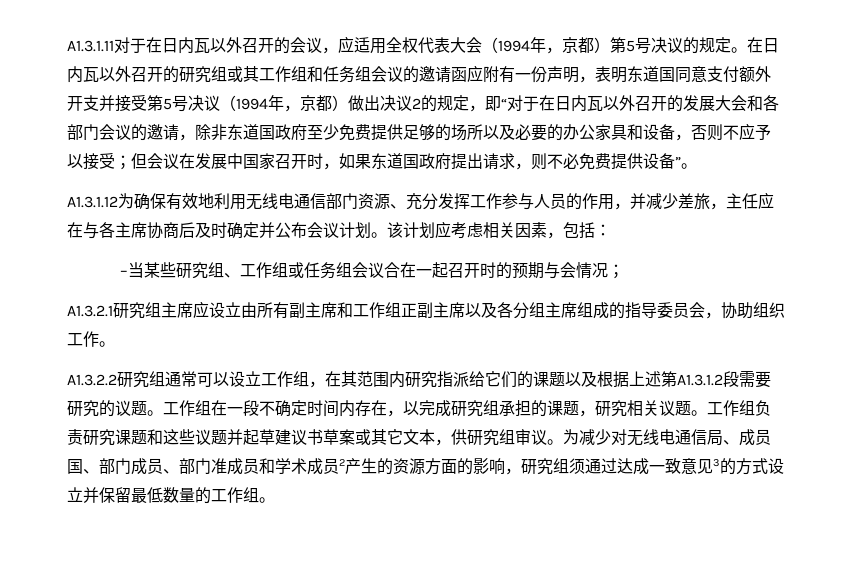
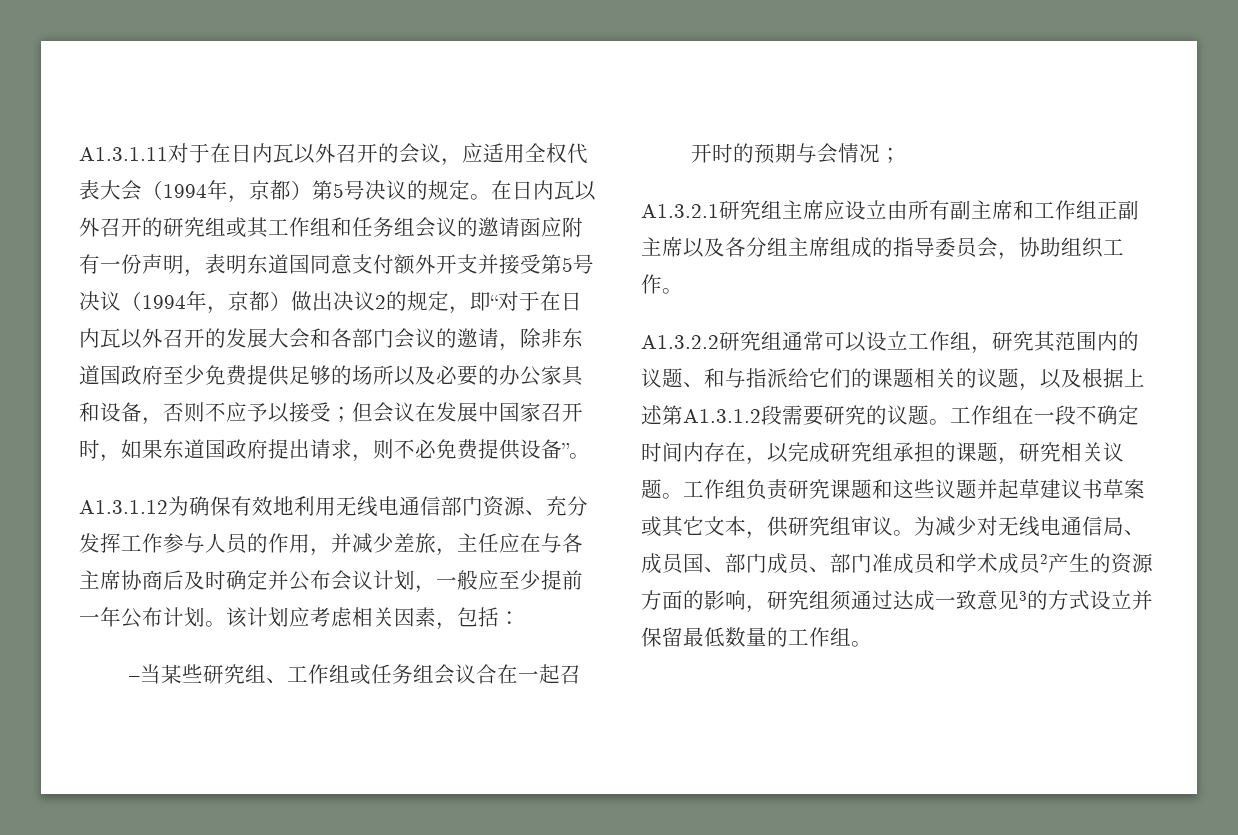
(371, 230) none -> [415,570,583,593] [79,607,205,628] ，一般应至少提前一年公布计划
[325,371,341,387] 在 -> [992,331,1034,351] 研究
[405,371,437,388] 研究 -> [1118,331,1139,351] [641,368,746,388] 的议题、和与
(565, 379) none -> [914,368,1040,391] 相关的议题，

